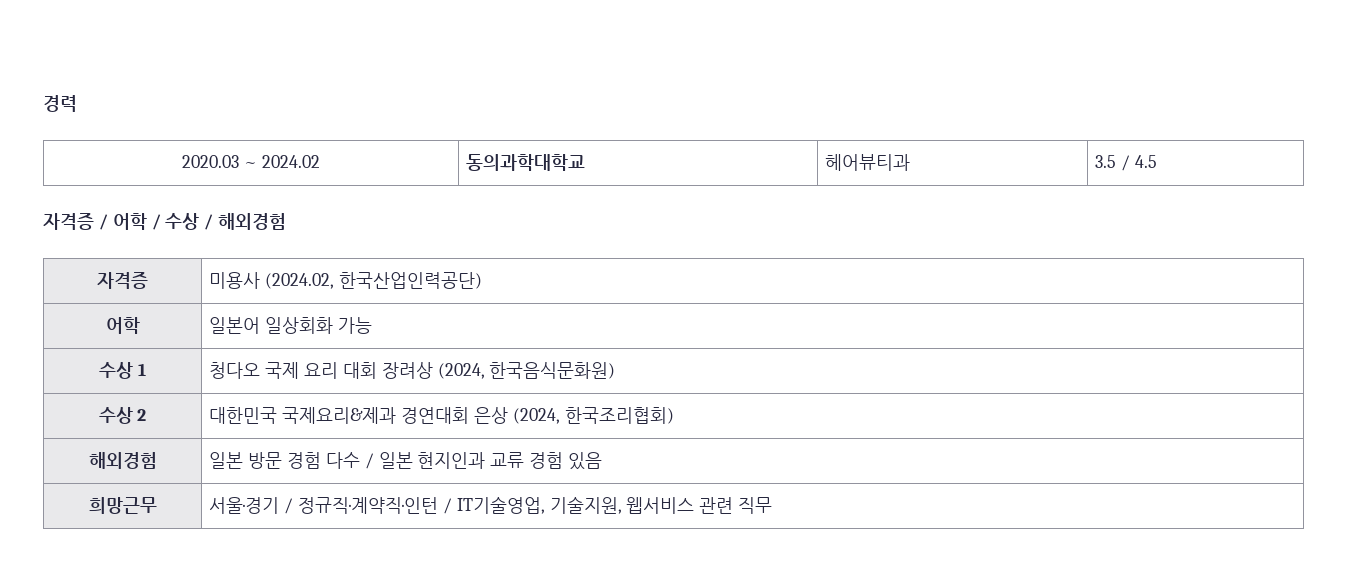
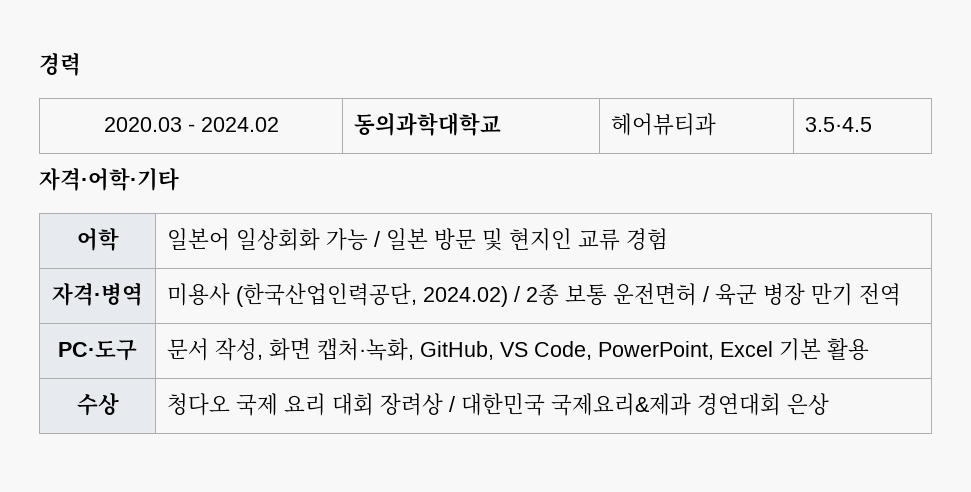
[244,162,257,168] ~ -> [187,124,195,132] -
[1095,155,1157,171] [43,213,287,230] [97,272,148,289] [209,272,482,289] [105,317,140,334] [209,317,372,334] [99,362,146,379] 3.5 / 4.5 // 자격증 / 어학 / 수상 / 해외경험 // 자격증 | 미용사 (2024.02, 한국산업인력공단) // 어학 | 일본어 일상회화 가능 // 수상 1 -> [805,117,873,132] [39,167,179,191] [76,228,119,251] [167,228,669,251] [52,283,143,306] [167,283,902,307] [58,339,137,361] [167,338,870,361] [76,393,119,416] 3.5·4.5 // 자격·어학·기타 // 어학 | 일본어 일상회화 가능 / 일본 방문 및 현지인 교류 경험 // 자격·병역 | 미용사 (한국산업인력공단, 2024.02) / 2종 보통 운전면허 / 육군 병장 만기 전역 // PC·도구 | 문서 작성, 화면 캡처·녹화, GitHub, VS Code, PowerPoint, Excel 기본 활용 // 수상
[437,362,616,379] [98,407,147,424] [209,407,674,424] [88,452,157,469] [209,452,602,470] [88,497,157,514] [209,496,773,514] (2024, 한국음식문화원) // 수상 2 | 대한민국 국제요리&제과 경연대회 은상 (2024, 한국조리협회) // 해외경험 | 일본 방문 경험 다수 / 일본 현지인과 교류 경험 있음 // 희망근무 | 서울·경기 / 정규직·계약직·인턴 / IT기술영업, 기술지원, 웹서비스 관련 직무 -> [449,393,830,416] / 대한민국 국제요리&제과 경연대회 은상

